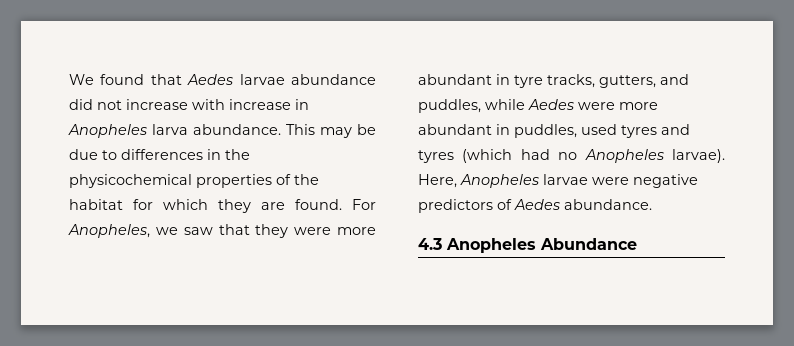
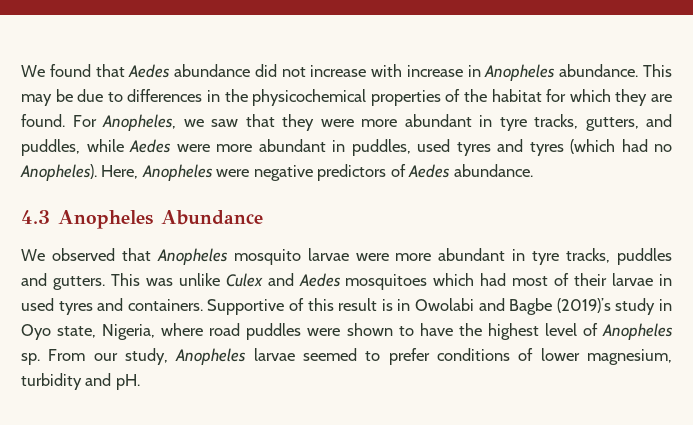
[239,74,285,85] larvae -> (171, 71) none
[152,124,188,135] larva -> (556, 72) none
[584,149,725,163] Anopheles larvae). -> [20,164,97,181] Anopheles).
[543,174,588,185] larvae -> (213, 172) none
(637, 244) none -> [21,248,672,265] [21,273,673,290] [21,298,673,315] [21,323,673,340] [21,348,672,365] [21,373,140,390] // We observed that Anopheles mosquito larvae were more abundant in tyre tracks, puddles and gutters. This was unlike Culex and Aedes mosquitoes which had most of their larvae in used tyres and containers. Supportive of this result is in Owolabi and Bagbe (2019)’s study in Oyo state, Nigeria, where road puddles were shown to have the highest level of Anopheles sp. From our study, Anopheles larvae seemed to prefer conditions of lower magnesium, turbidity and pH.

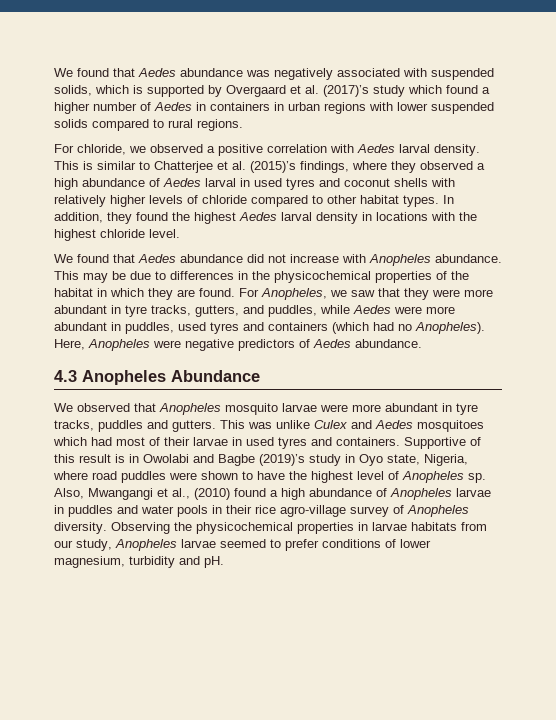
[21,64,251,78] We found that Aedes abundance -> [54,68,494,80] [54,85,490,97] [54,102,494,114] [54,119,243,131] [54,144,480,156] [54,161,485,173] [54,178,455,190] [54,195,454,207] [54,212,477,224] [54,229,180,241] [54,254,243,263] We found that Aedes abundance was negatively associated with suspended solids, which is supported by Overgaard et al. (2017)’s study which found a higher number of Aedes in containers in urban regions with lower suspended solids compared to rural regions. // For chloride, we observed a positive correlation with Aedes larval density. This is similar to Chatterjee et al. (2015)’s findings, where they observed a high abundance of Aedes larval in used tyres and coconut shells with relatively higher levels of chloride compared to other habitat types. In addition, they found the highest Aedes larval density in locations with the highest chloride level. // We found that Aedes abundance
[406,65,481,77] increase in -> (366, 258) none
[546,89,567,102] for -> [97,288,107,297] in
[529,142,564,156] tyres -> [268,322,328,331] containers
[48,349,86,361] From -> [54,488,491,500] [54,505,469,517] [54,522,487,534] Also, Mwangangi et al., (2010) found a high abundance of Anopheles larvae in puddles and water pools in their rice agro-village survey of Anopheles diversity. Observing the physicochemical properties in larvae habitats from

